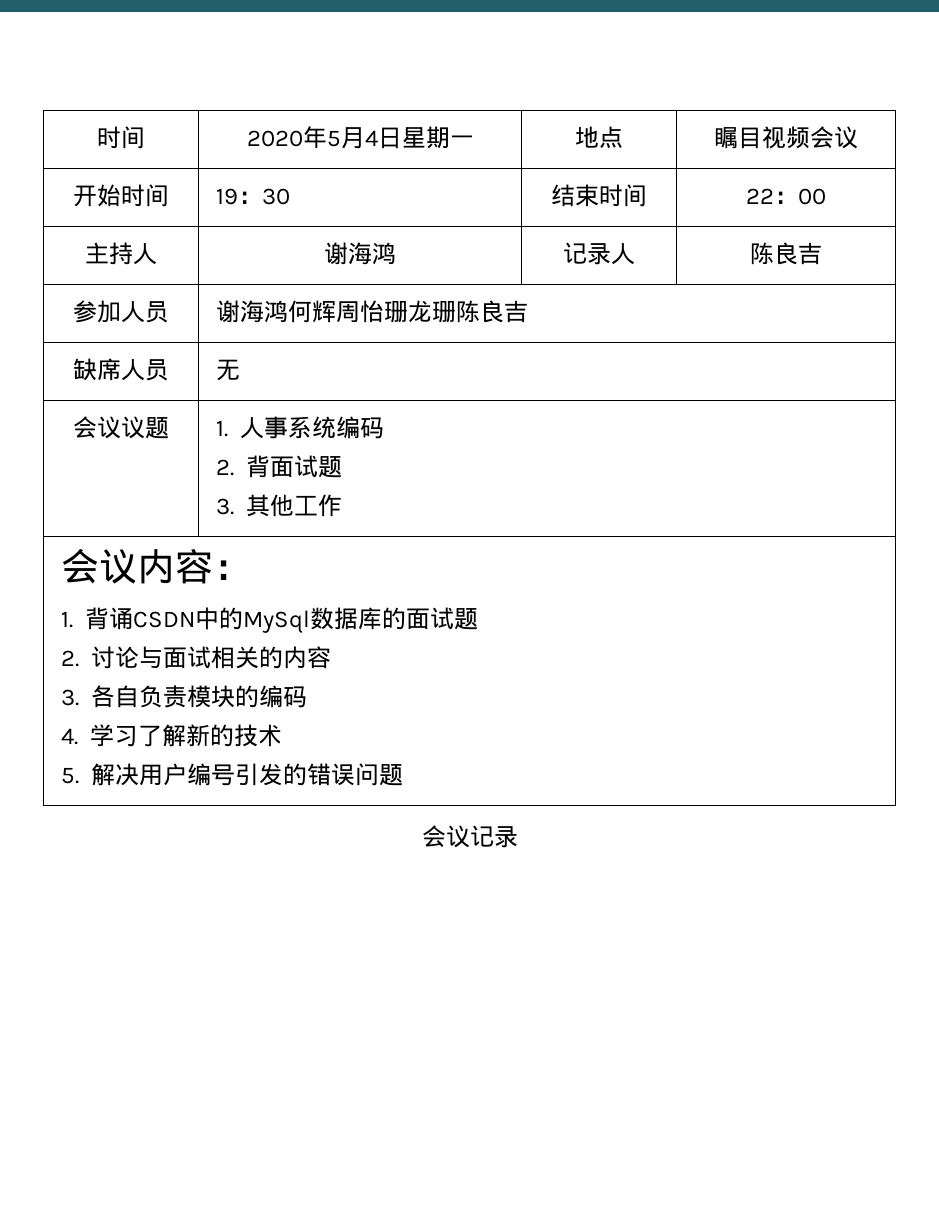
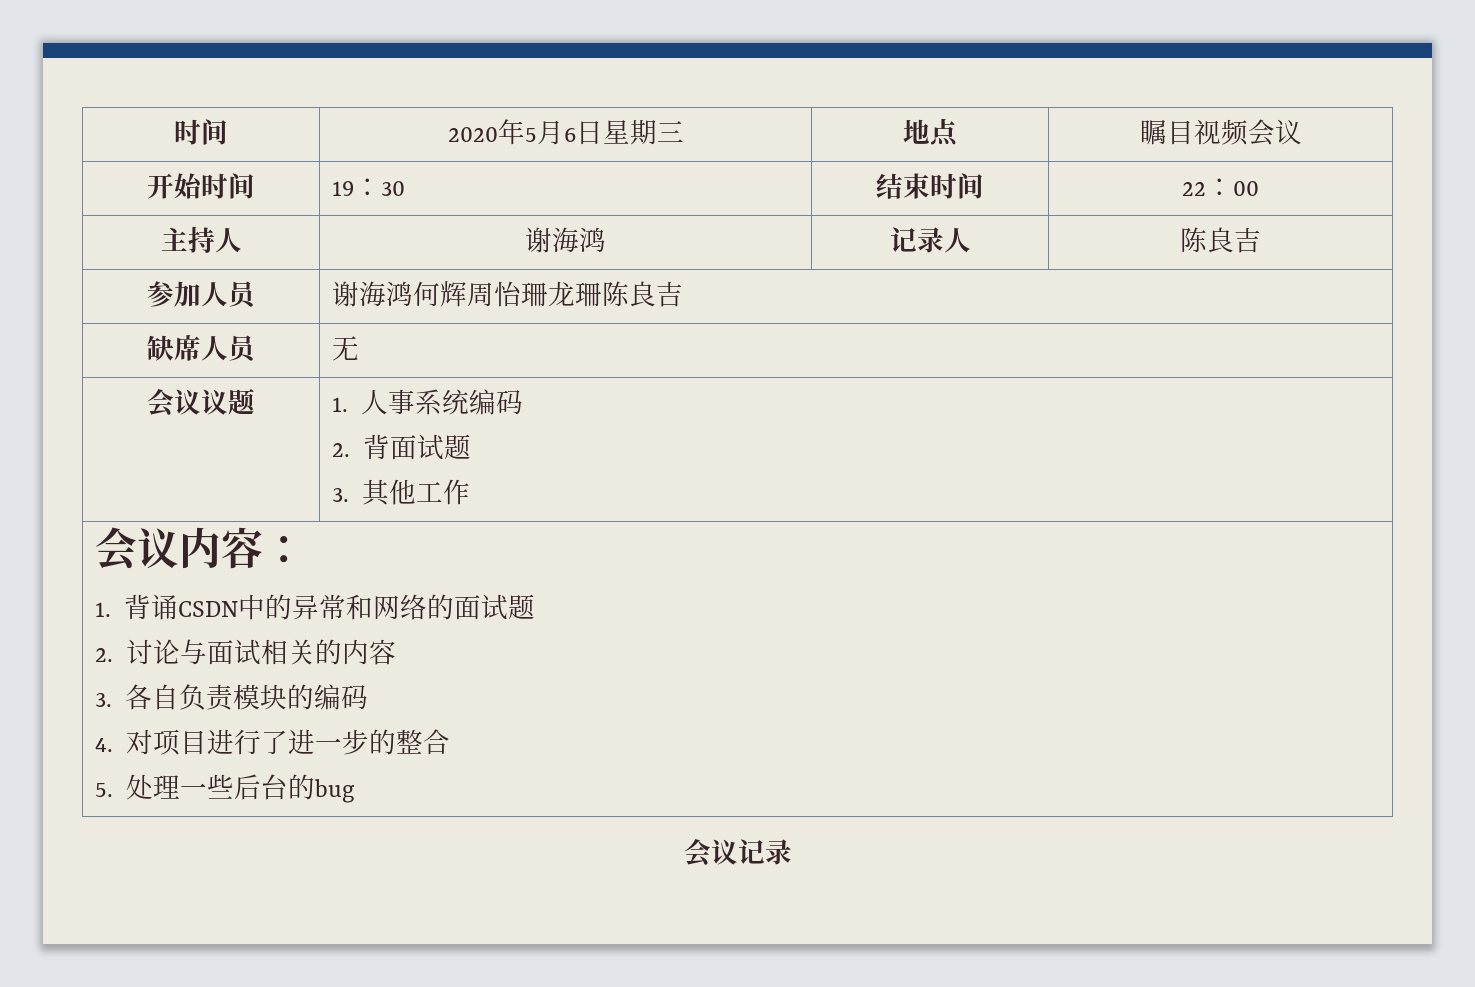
[364,126,474,149] 4日星期一 -> [563,119,684,145] 6日星期三
[242,607,382,633] MySql数据库 -> [292,594,428,620] 异常和网络
[89,724,282,747] [60,763,403,786] 学习了解新的技术 // 5.解决用户编号引发的错误问题 -> [126,729,451,756] [94,774,356,803] 对项目进行了进一步的整合 // 5.处理一些后台的bug

